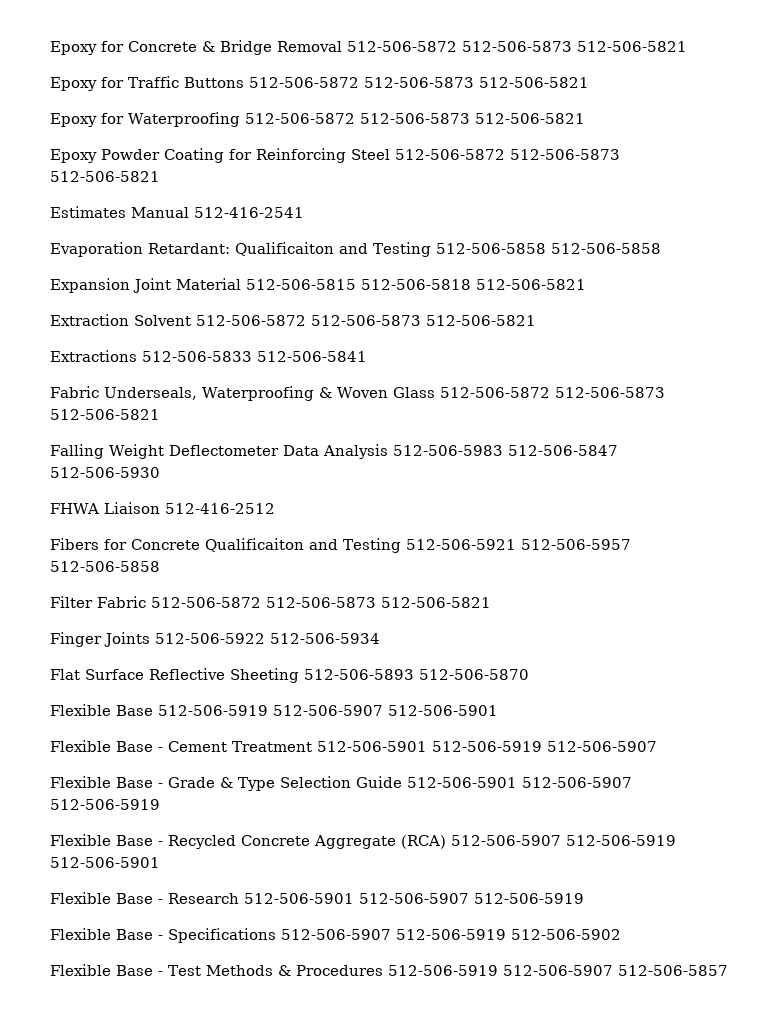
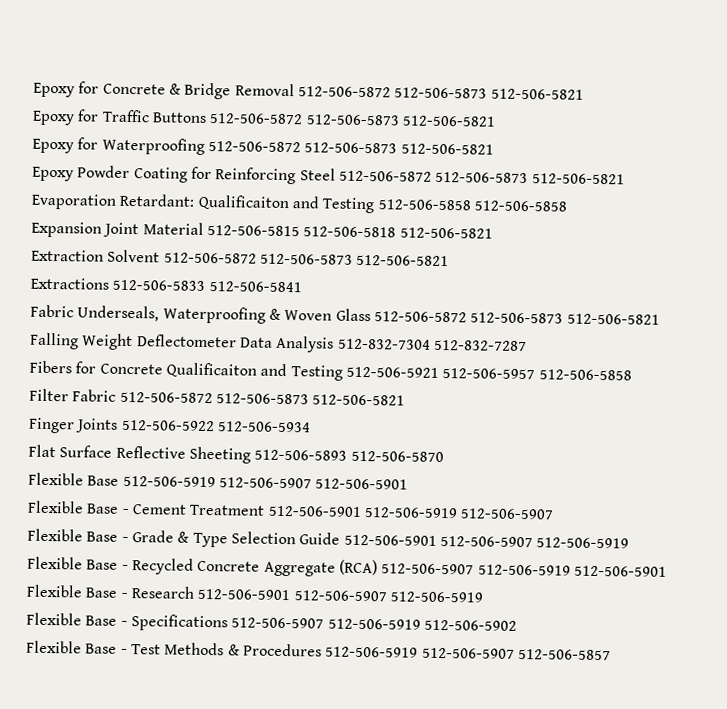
[50,206,304,218] // Estimates Manual 512-416-2541 -> (625, 179) none
[392,445,618,456] [50,467,160,478] [50,502,275,514] 512-506-5983 512-506-5847 512-506-5930 // FHWA Liaison 512-416-2512 -> [337,338,527,352] 512-832-7304 512-832-7287

